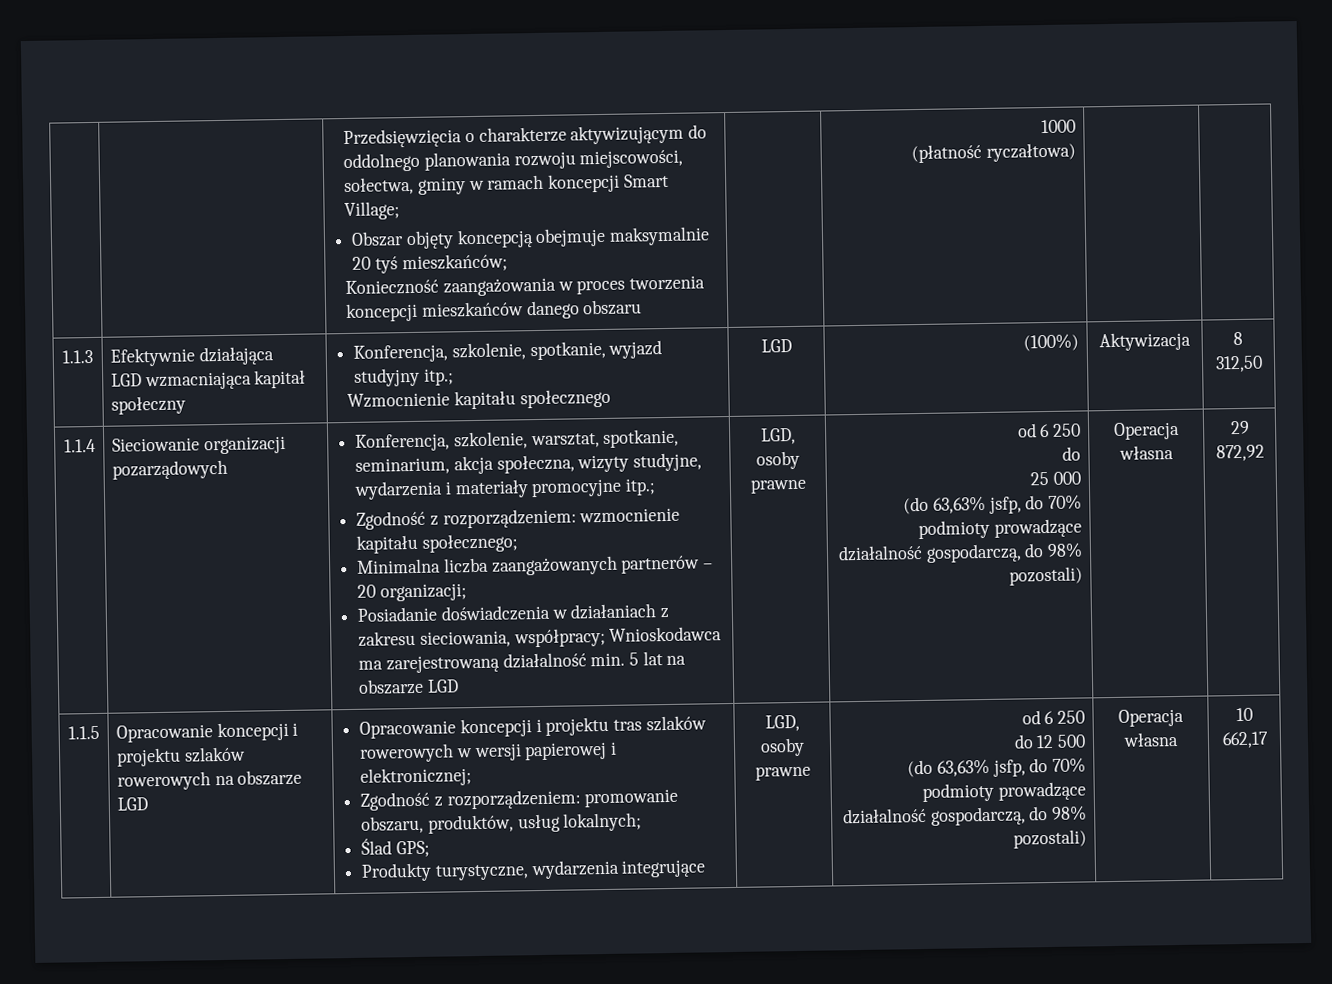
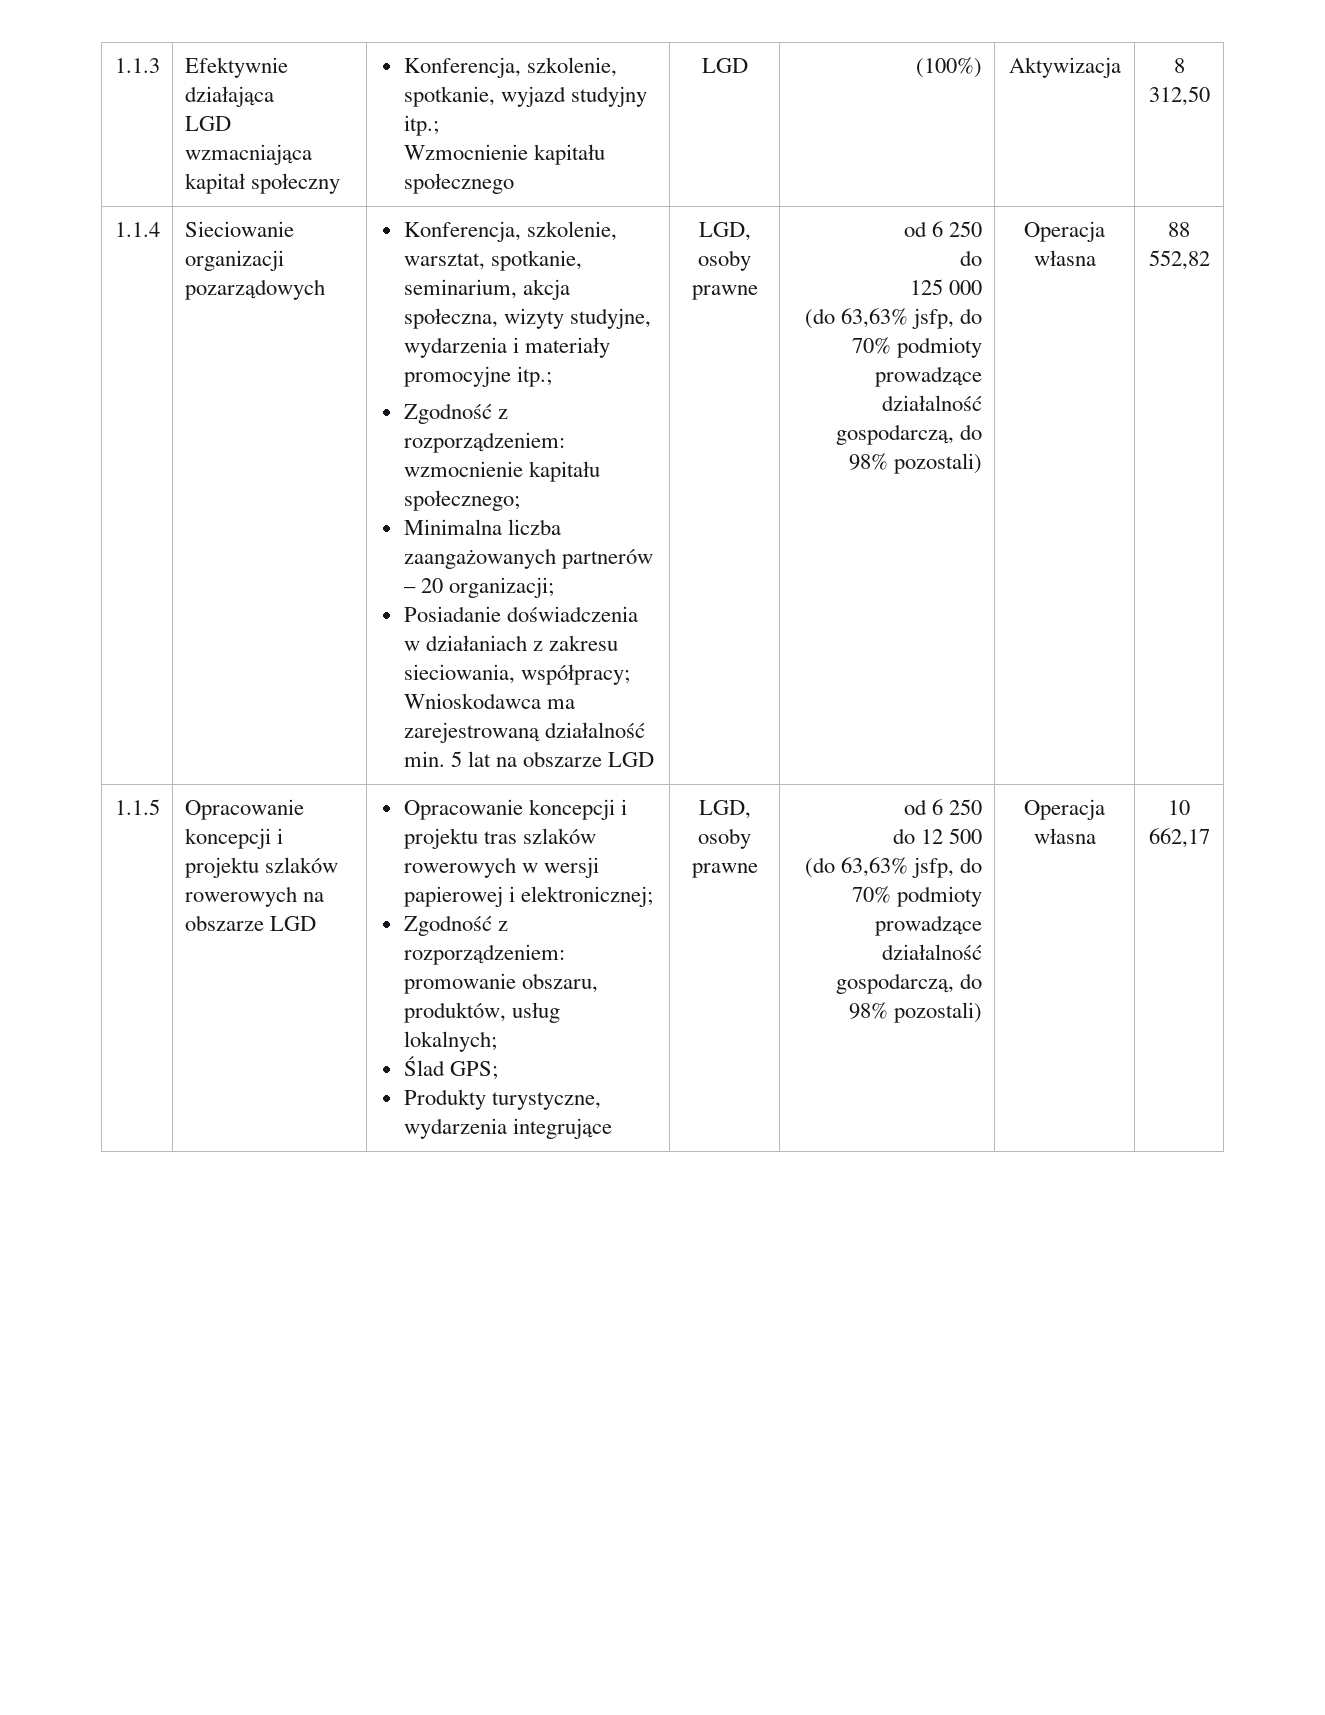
[343,124,708,149] [343,149,684,173] [344,173,669,196] [344,201,401,221] [351,226,710,250] [352,253,508,274] [345,275,706,297] [346,299,643,323] [1041,119,1077,134] [911,142,1077,164] | | Przedsięwzięcia o charakterze aktywizującym do oddolnego planowania rozwoju miejscowości, sołectwa, gminy w ramach koncepcji Smart Village; // Obszar objęty koncepcją obejmuje maksymalnie 20 tyś mieszkańców; // Konieczność zaangażowania w proces tworzenia koncepcji mieszkańców danego obszaru | | 1000 // (płatność ryczałtowa) | | // -> (114, 65) none
[1030,471,1050,486] 25 -> [909,279,943,295] 125
[1229,420,1250,435] [1215,444,1265,462] 29 872,92 -> [1168,222,1190,237] [1148,250,1210,270] 88 552,82

